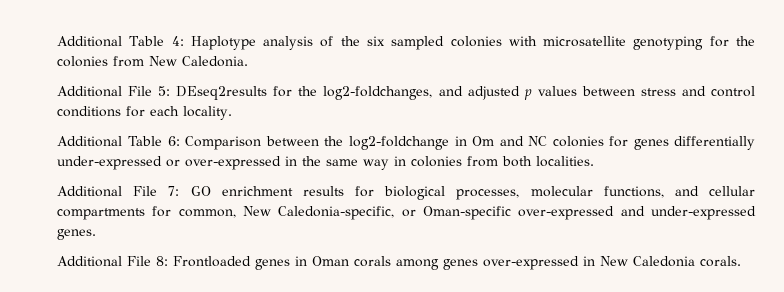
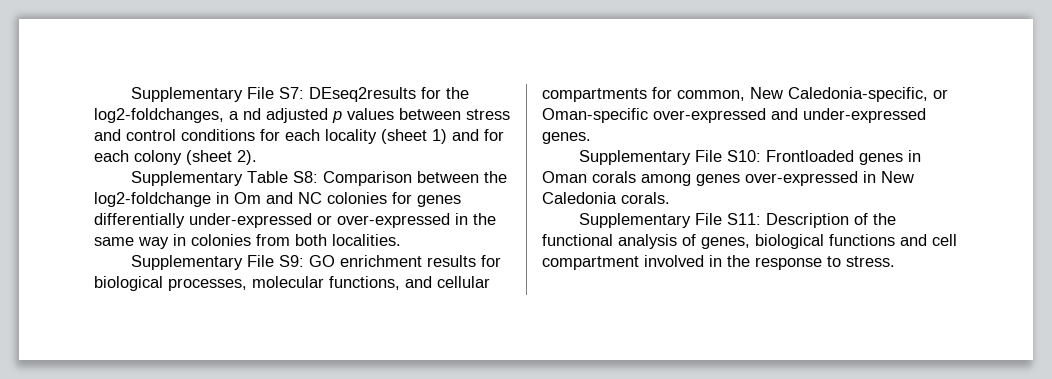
[57,36,755,50] [57,56,248,67] [57,86,171,97] Additional Table 4: Haplotype analysis of the six sampled colonies with microsatellite genotyping for the colonies from New Caledonia. // Additional File 5: -> [130,87,304,102] Supplementary File S7:
[438,86,463,96] and -> [229,108,261,120] a nd
[183,106,232,120] [57,136,180,147] locality. // Additional Table 6: -> [325,129,504,144] [94,150,257,165] [130,171,318,186] locality (sheet 1) and for each colony (sheet 2). // Supplementary Table S8:
[57,186,180,197] Additional File 7: -> [130,255,304,270] Supplementary File S9:
[57,256,168,267] Additional File 8: -> [578,150,761,165] Supplementary File S10:
(741, 261) none -> [578,213,896,228] [542,234,957,249] [542,255,895,270] // Supplementary File S11: Description of the functional analysis of genes, biological functions and cell compartment involved in the response to stress.

